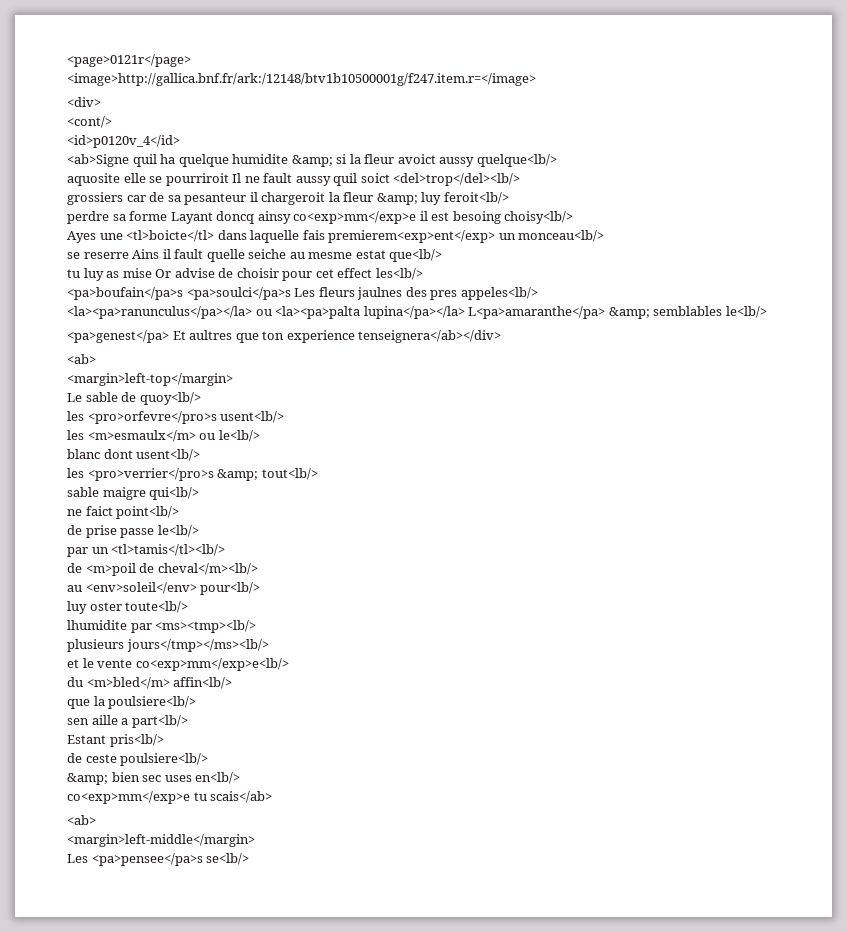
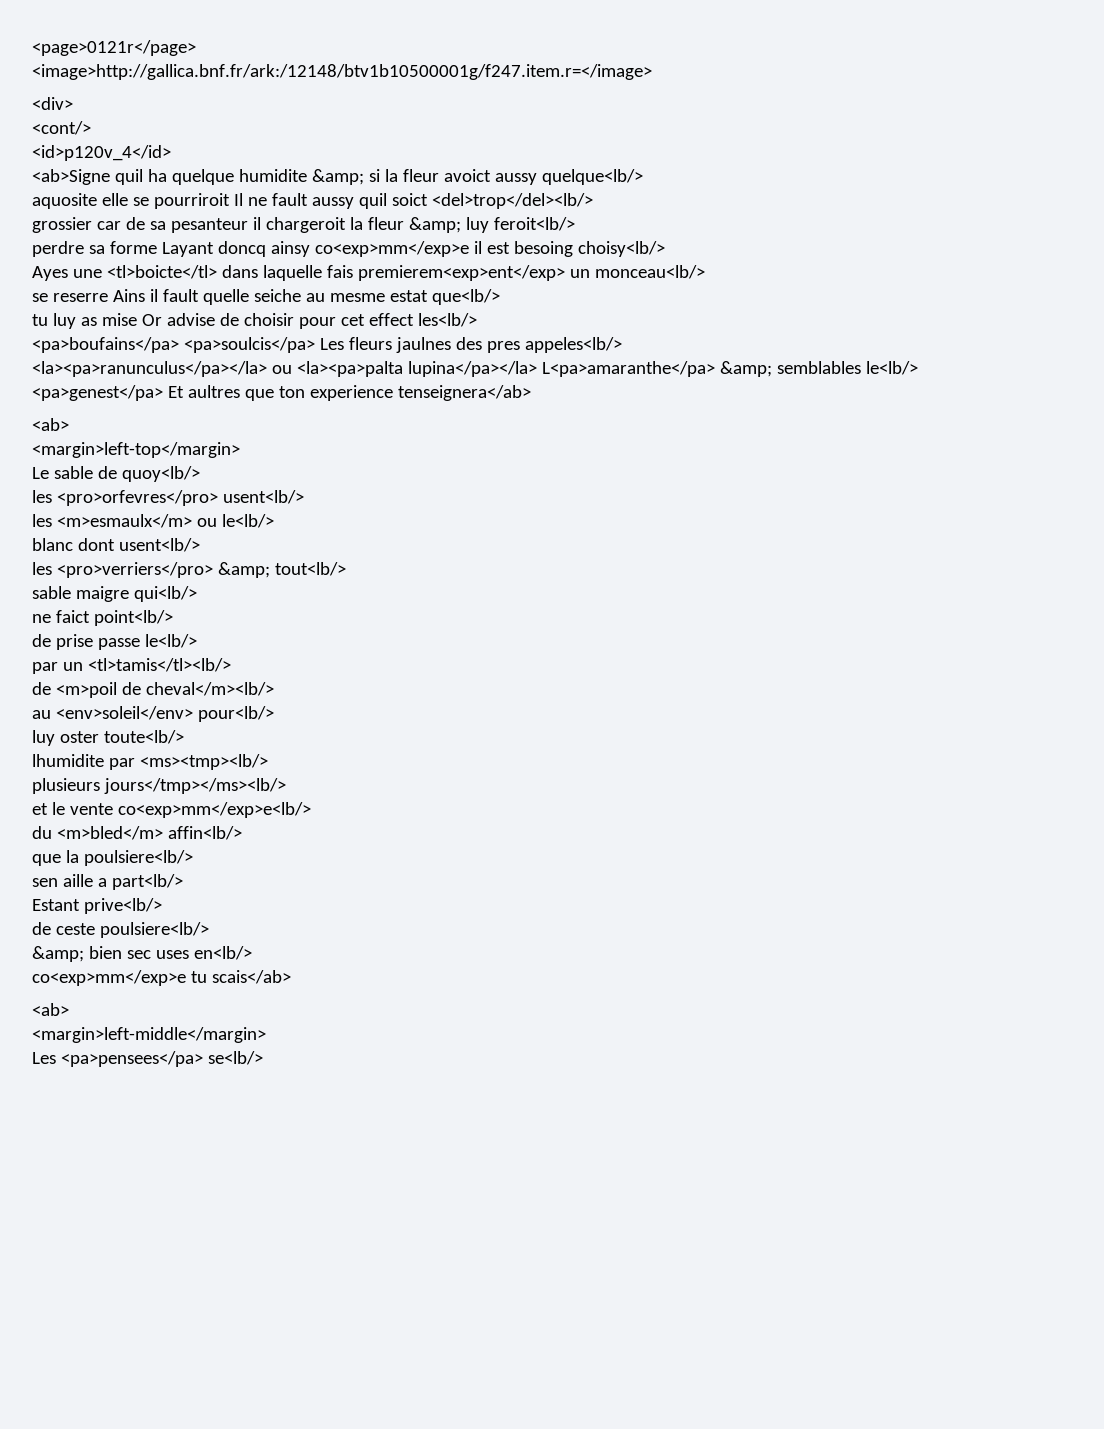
[67,135,180,148] <id>p0120v_4</id> -> [32,145,171,161] <id>p120v_4</id>
[67,192,123,205] grossiers -> [32,217,92,233] grossier
[67,287,291,300] <pa>boufain</pa>s <pa>soulci</pa>s -> [32,337,315,353] <pa>boufains</pa> <pa>soulcis</pa>
[358,330,502,343] tenseignera</ab></div> -> [397,385,531,401] tenseignera</ab>
[87,411,217,424] <pro>orfevre</pro>s -> [56,490,218,506] <pro>orfevres</pro>
[87,468,214,481] <pro>verrier</pro>s -> [56,562,213,578] <pro>verriers</pro>
[109,734,164,747] pris<lb/> -> [83,898,162,914] prive<lb/>
[91,853,203,866] <pa>pensee</pa>s -> [60,1051,203,1067] <pa>pensees</pa>

